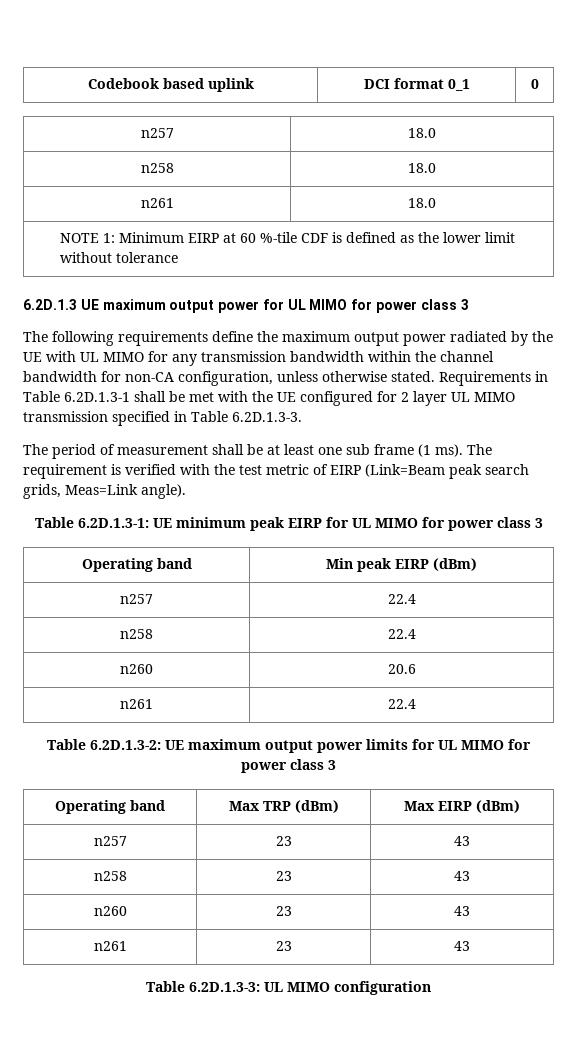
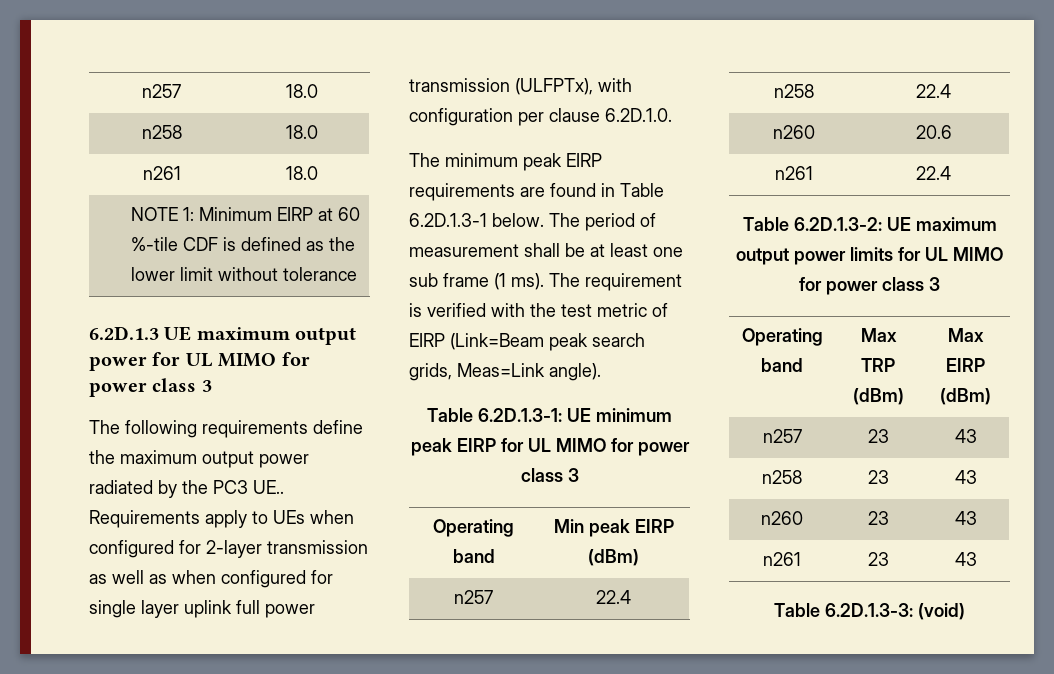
[87,78,254,92] [363,78,470,91] [530,79,539,89] Codebook based uplink | DCI format 0_1 | 0 // -> (142, 91) none
[23,351,494,366] [23,371,548,386] [23,391,515,406] [23,411,302,426] UE with UL MIMO for any transmission bandwidth within the channel bandwidth for non-CA configuration, unless otherwise stated. Requirements in Table 6.2D.1.3-1 shall be met with the UE configured for 2 layer UL MIMO transmission specified in Table 6.2D.1.3-3. // -> [213,480,284,494] [89,510,354,528] [89,540,368,558] [89,570,333,588] [89,600,315,618] [409,78,632,95] [409,108,672,126] [409,153,602,171] [409,183,664,201] [409,213,544,227] PC3 UE.. Requirements apply to UEs when configured for 2-layer transmission as well as when configured for single layer uplink full power transmission (ULFPTx), with configuration per clause 6.2D.1.0. // The minimum peak EIRP requirements are found in Table 6.2D.1.3-1 below.
[264,981,431,995] UL MIMO configuration -> [918,603,965,620] (void)

